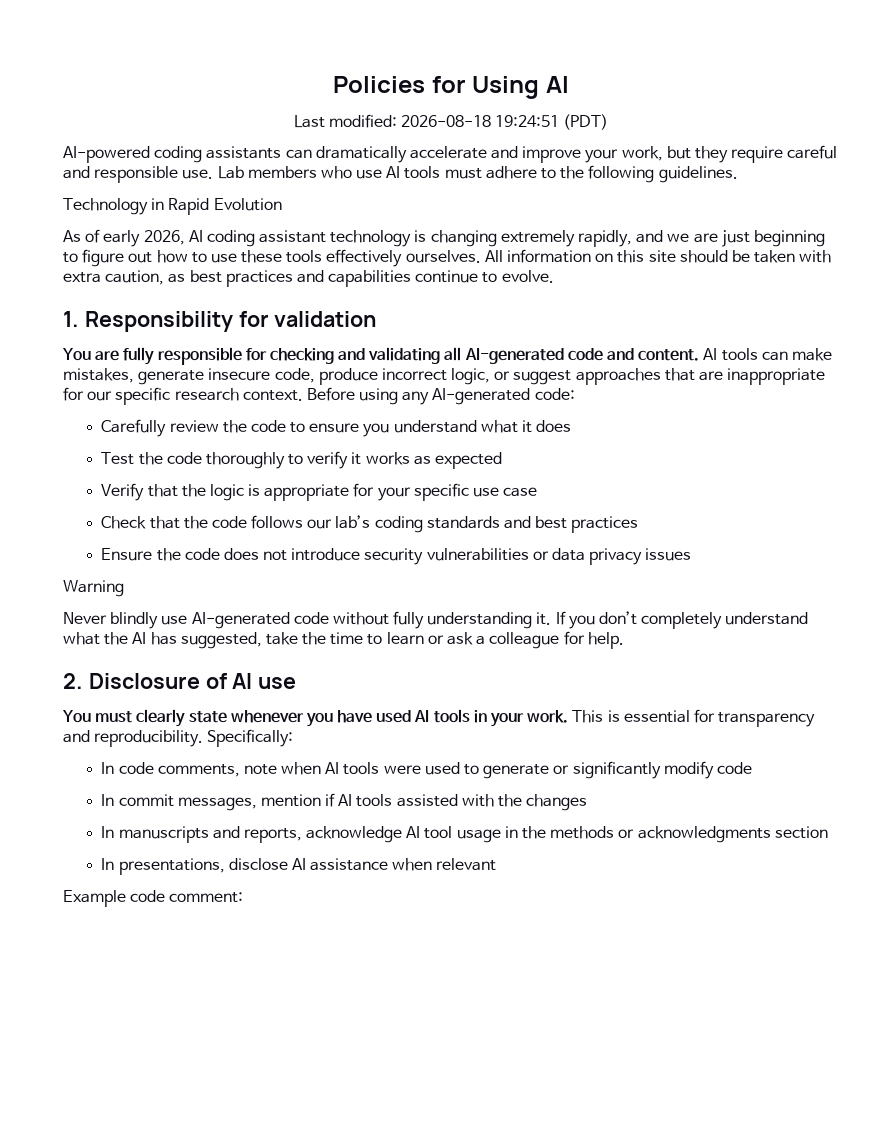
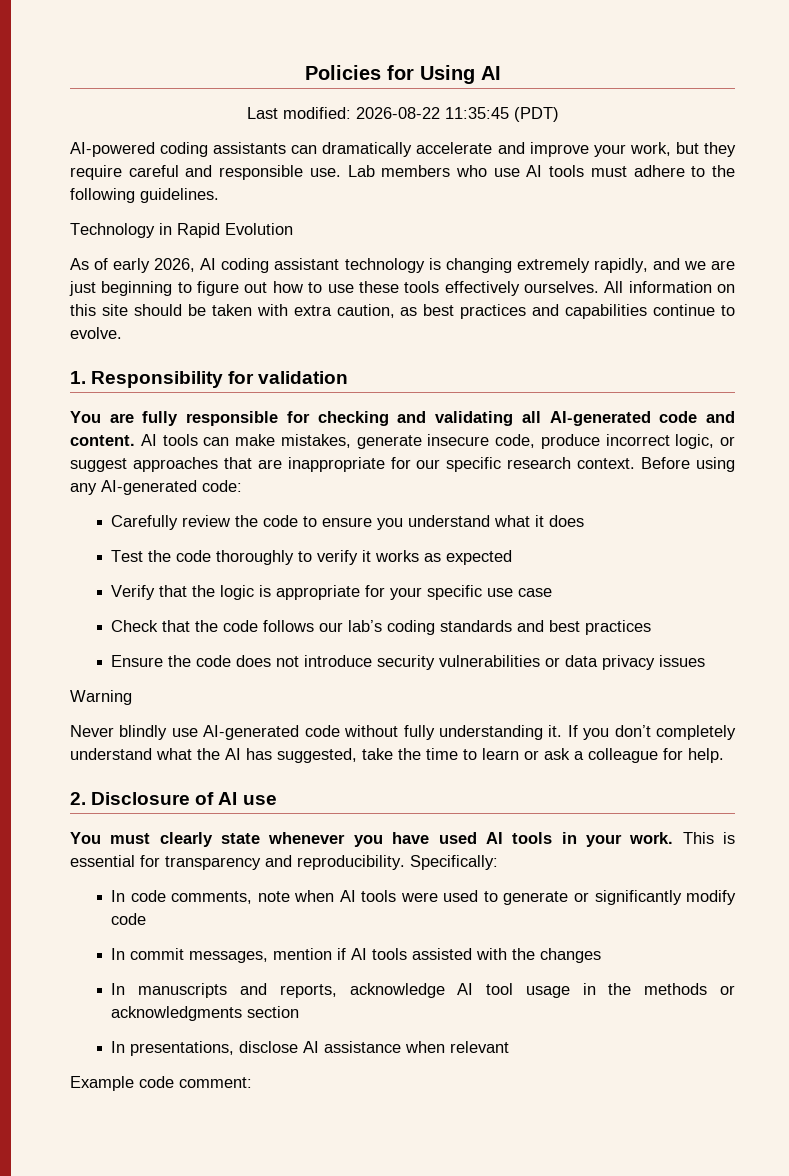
[401,115,560,127] 2026-08-18 19:24:51 -> [355,107,509,119] 2026-08-22 11:35:45

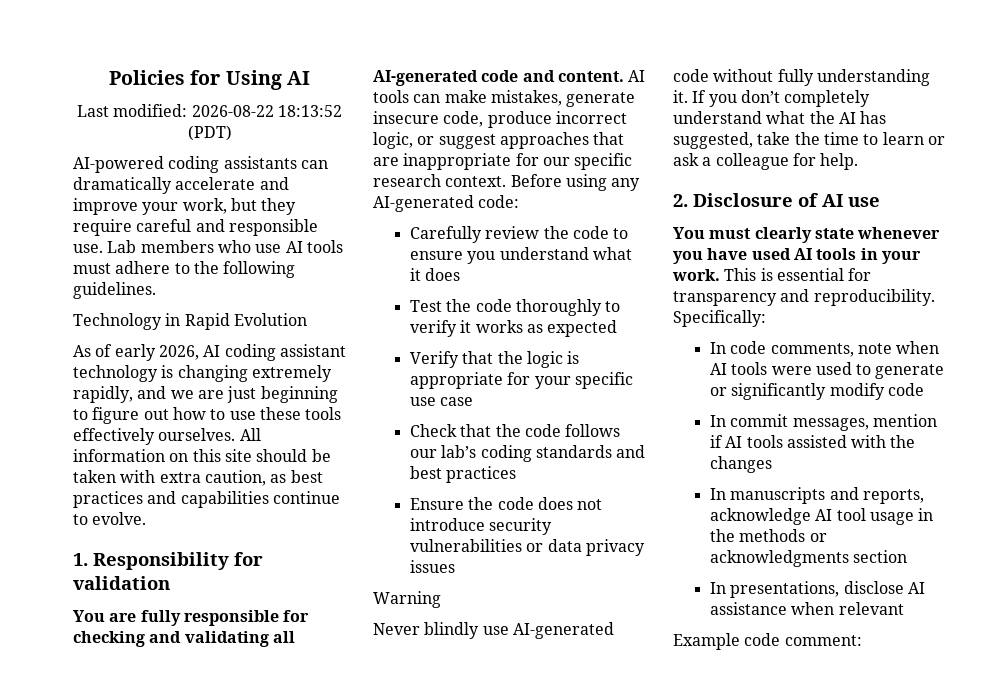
[444,107,509,119] 11:35:45 -> [277,105,342,117] 18:13:52

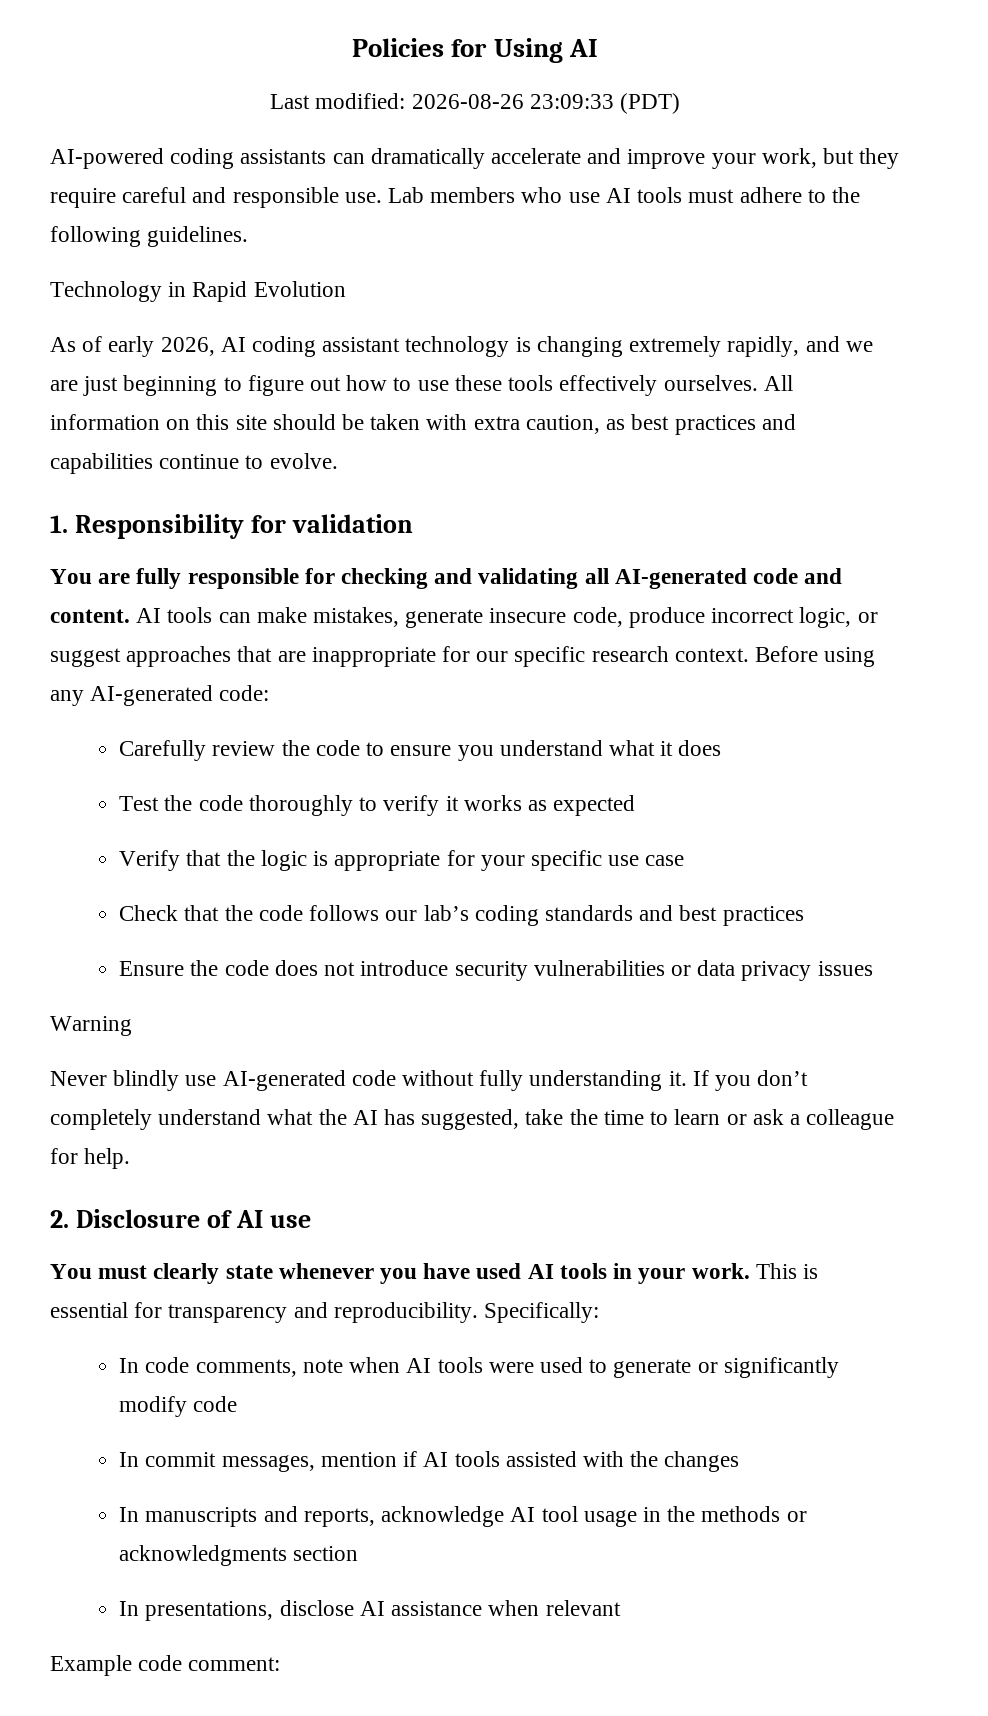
[191,105,342,117] 2026-08-22 18:13:52 -> [411,94,614,109] 2026-08-26 23:09:33

